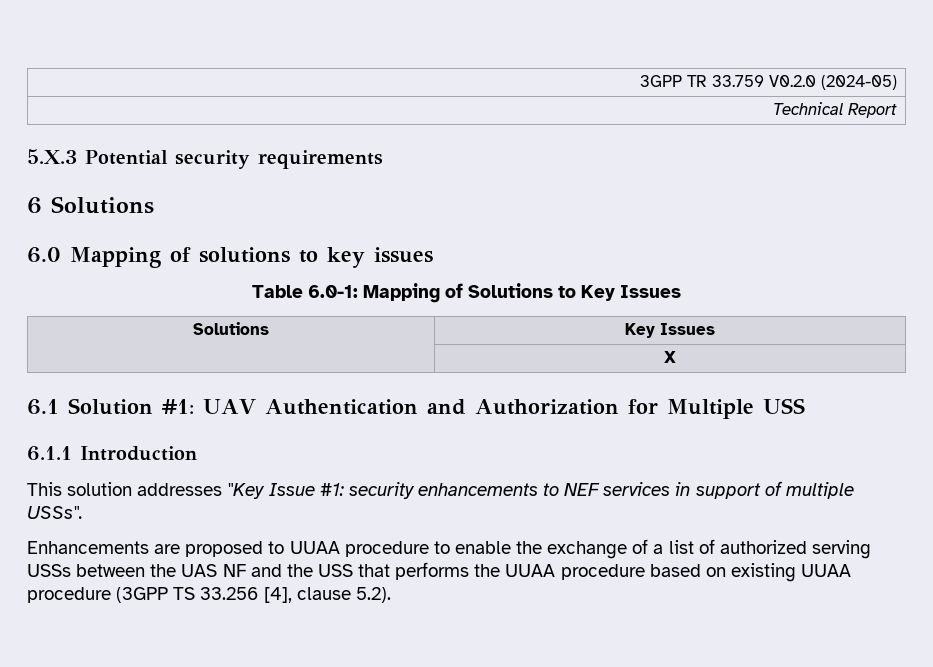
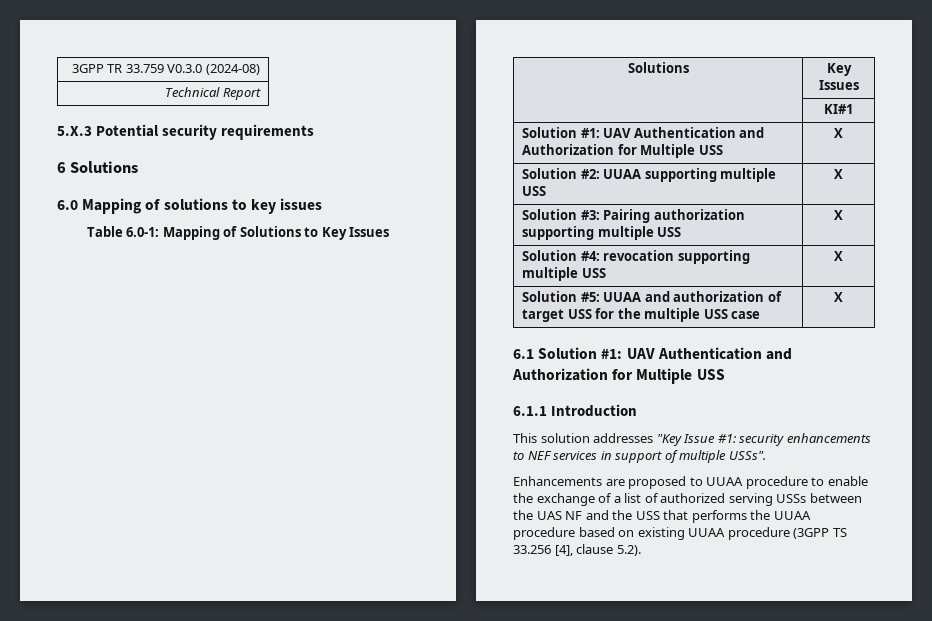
[768,75,897,90] V0.2.0 (2024-05) -> [167,64,260,75] V0.3.0 (2024-08)
(715, 329) none -> [824,104,853,114] [522,127,765,138] [522,144,723,158] [834,128,843,138] [522,168,777,182] [522,186,547,196] [834,169,843,179] [522,209,745,223] [522,226,682,240] [834,210,843,220] [522,250,750,264] [522,267,606,281] [834,251,843,261] [522,291,782,302] [522,308,761,322] | KI#1 // Solution #1: UAV Authentication and Authorization for Multiple USS | X // Solution #2: UUAA supporting multiple USS | X // Solution #3: Pairing authorization supporting multiple USS | X // Solution #4: revocation supporting multiple USS | X // Solution #5: UUAA and authorization of target USS for the multiple USS case

